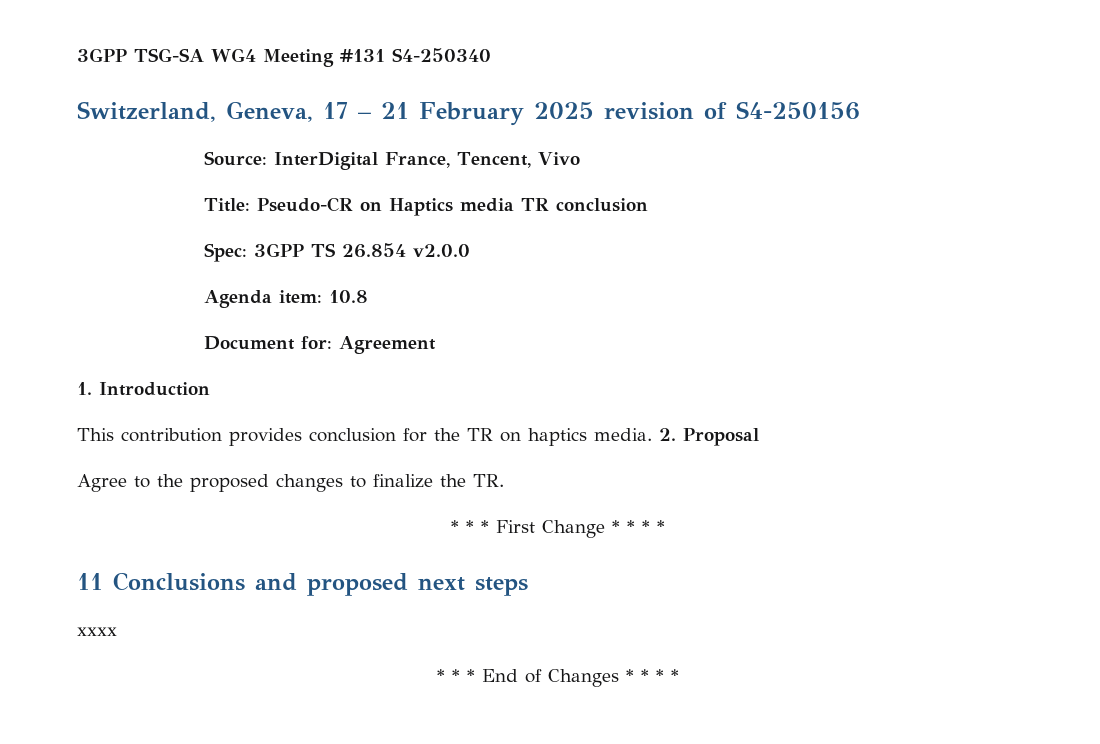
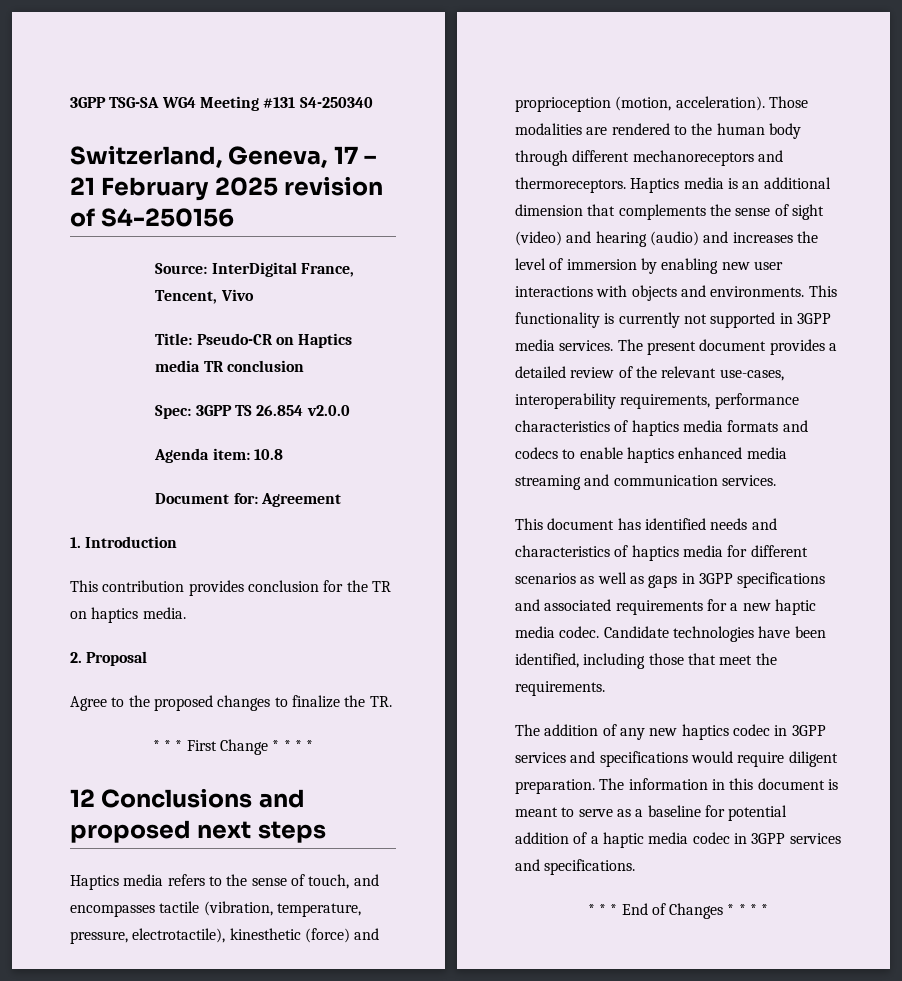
(652, 434) none -> (186, 613) //
[77,573,103,590] 11 -> [70,789,95,807] 12
[77,627,117,636] xxxx -> [70,874,379,890] [70,901,361,917] [70,928,380,944] [515,96,808,112] [515,123,801,139] [515,150,783,166] [515,177,831,193] [515,204,824,220] [515,231,818,247] [515,258,783,274] [515,285,837,301] [515,312,831,328] [515,339,837,355] [515,366,784,381] [515,393,799,409] [515,420,808,436] [515,447,787,463] [515,474,776,490] [515,518,777,530] [515,545,808,561] [515,572,826,588] [515,599,816,615] [515,626,826,642] [515,653,777,669] [515,681,605,696] [515,724,826,740] [515,751,838,767] [515,778,838,794] [515,805,788,821] [515,832,841,848] [515,859,636,875] Haptics media refers to the sense of touch, and encompasses tactile (vibration, temperature, pressure, electrotactile), kinesthetic (force) and proprioception (motion, acceleration). Those modalities are rendered to the human body through different mechanoreceptors and thermoreceptors. Haptics media is an additional dimension that complements the sense of sight (video) and hearing (audio) and increases the level of immersion by enabling new user interactions with objects and environments. This functionality is currently not supported in 3GPP media services. The present document provides a detailed review of the relevant use-cases, interoperability requirements, performance characteristics of haptics media formats and codecs to enable haptics enhanced media streaming and communication services. // This document has identified needs and characteristics of haptics media for different scenarios as well as gaps in 3GPP specifications and associated requirements for a new haptic media codec. Candidate technologies have been identified, including those that meet the requirements. // The addition of any new haptics codec in 3GPP services and specifications would require diligent preparation. The information in this document is meant to serve as a baseline for potential addition of a haptic media codec in 3GPP services and specifications.

